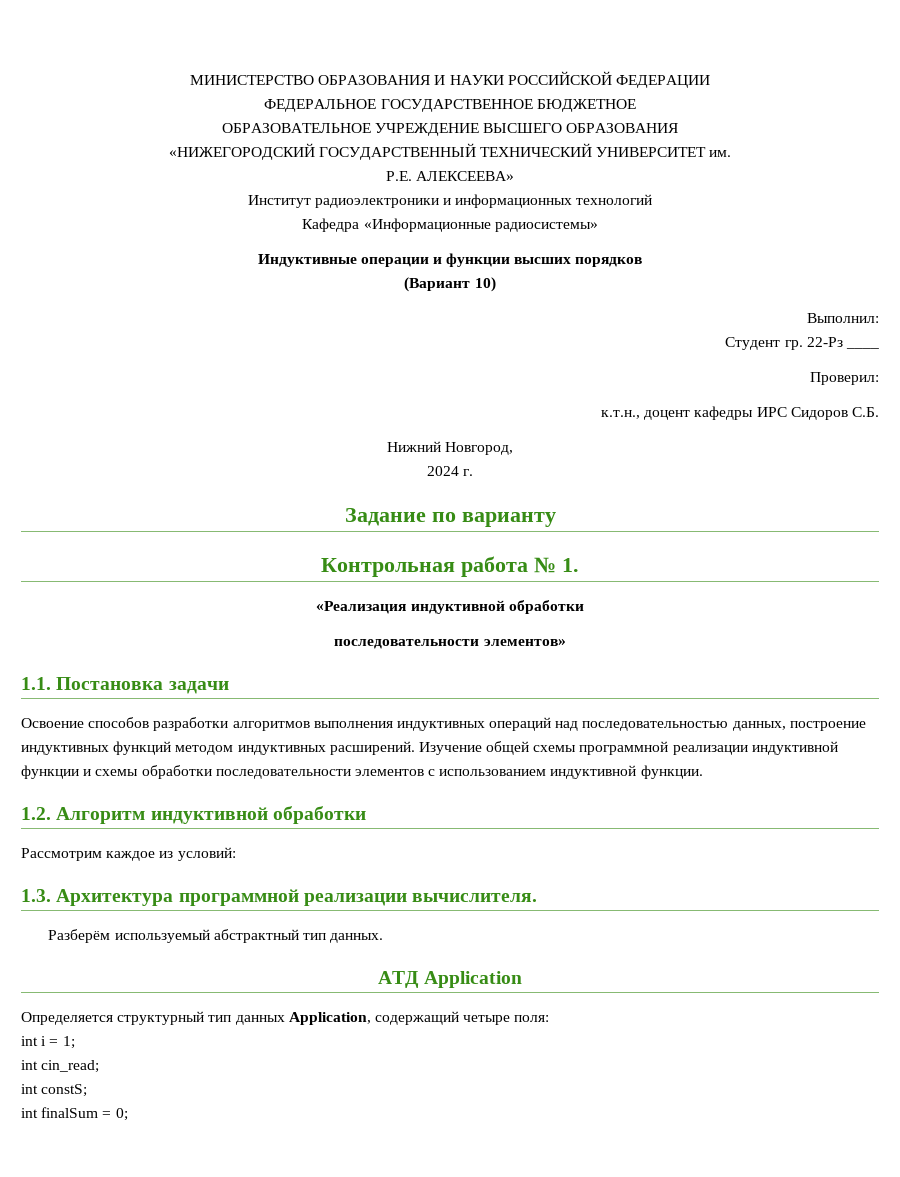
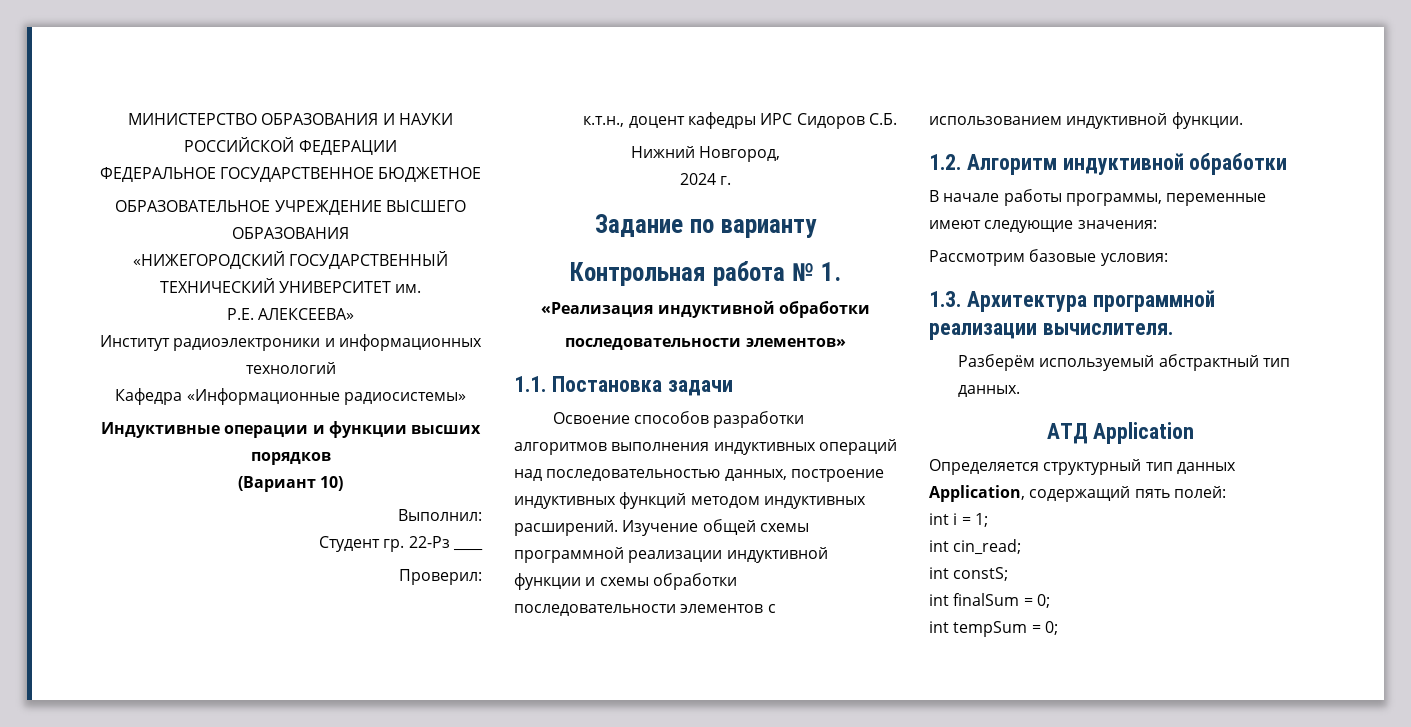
[21,847,236,861] Рассмотрим каждое из условий: -> [929,189,1267,206] [929,220,1157,233] [929,249,1168,266] В начале работы программы, переменные имеют следующие значения: // Рассмотрим базовые условия:
[463,1015,550,1025] четыре поля: -> [1134,486,1226,498] пять полей:
(128, 1114) none -> [929,621,1058,637] // int tempSum = 0;

